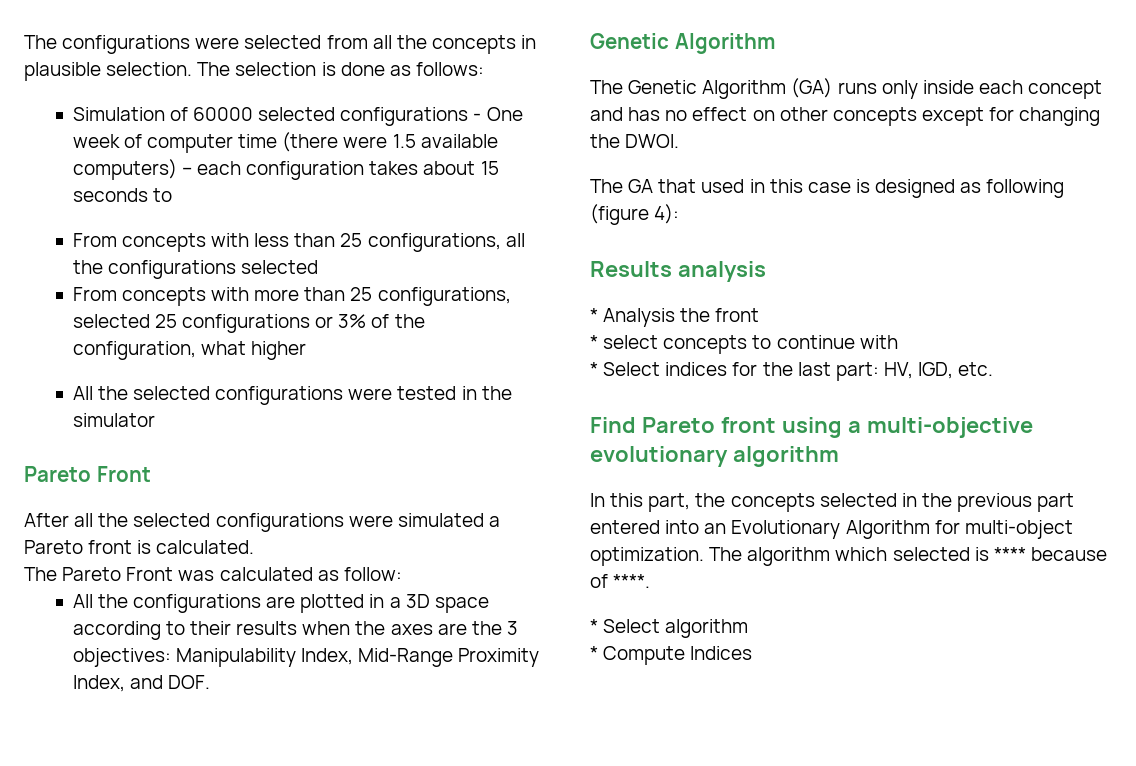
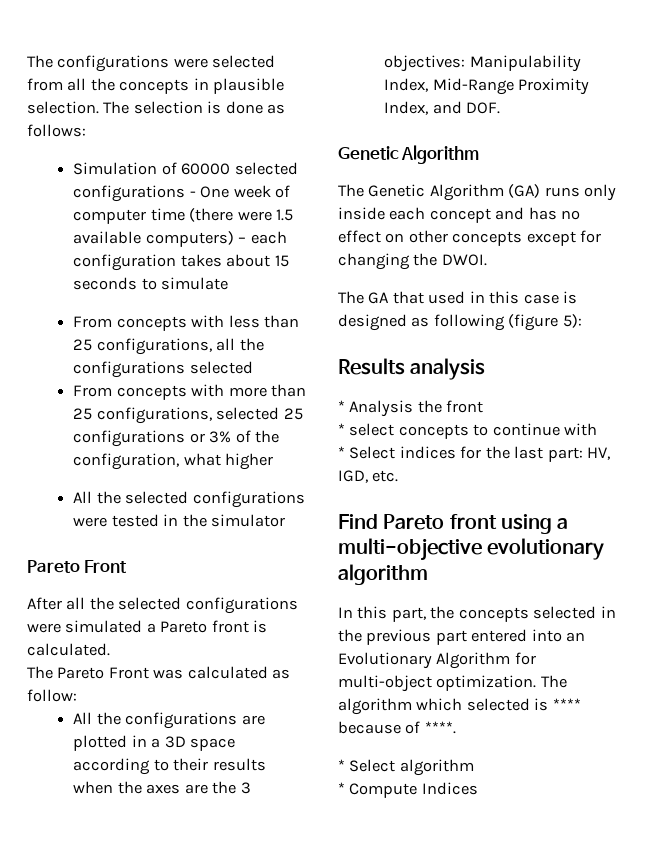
(172, 195) none -> [161,277,229,290] simulate
[654,204,680,224] 4): -> [562,314,582,328] 5):

